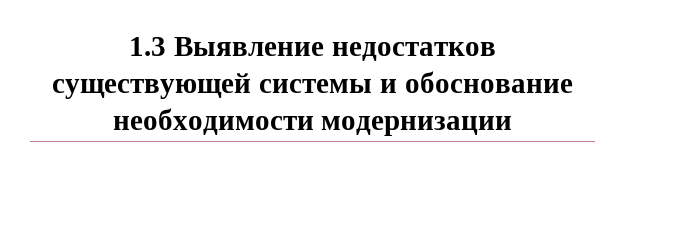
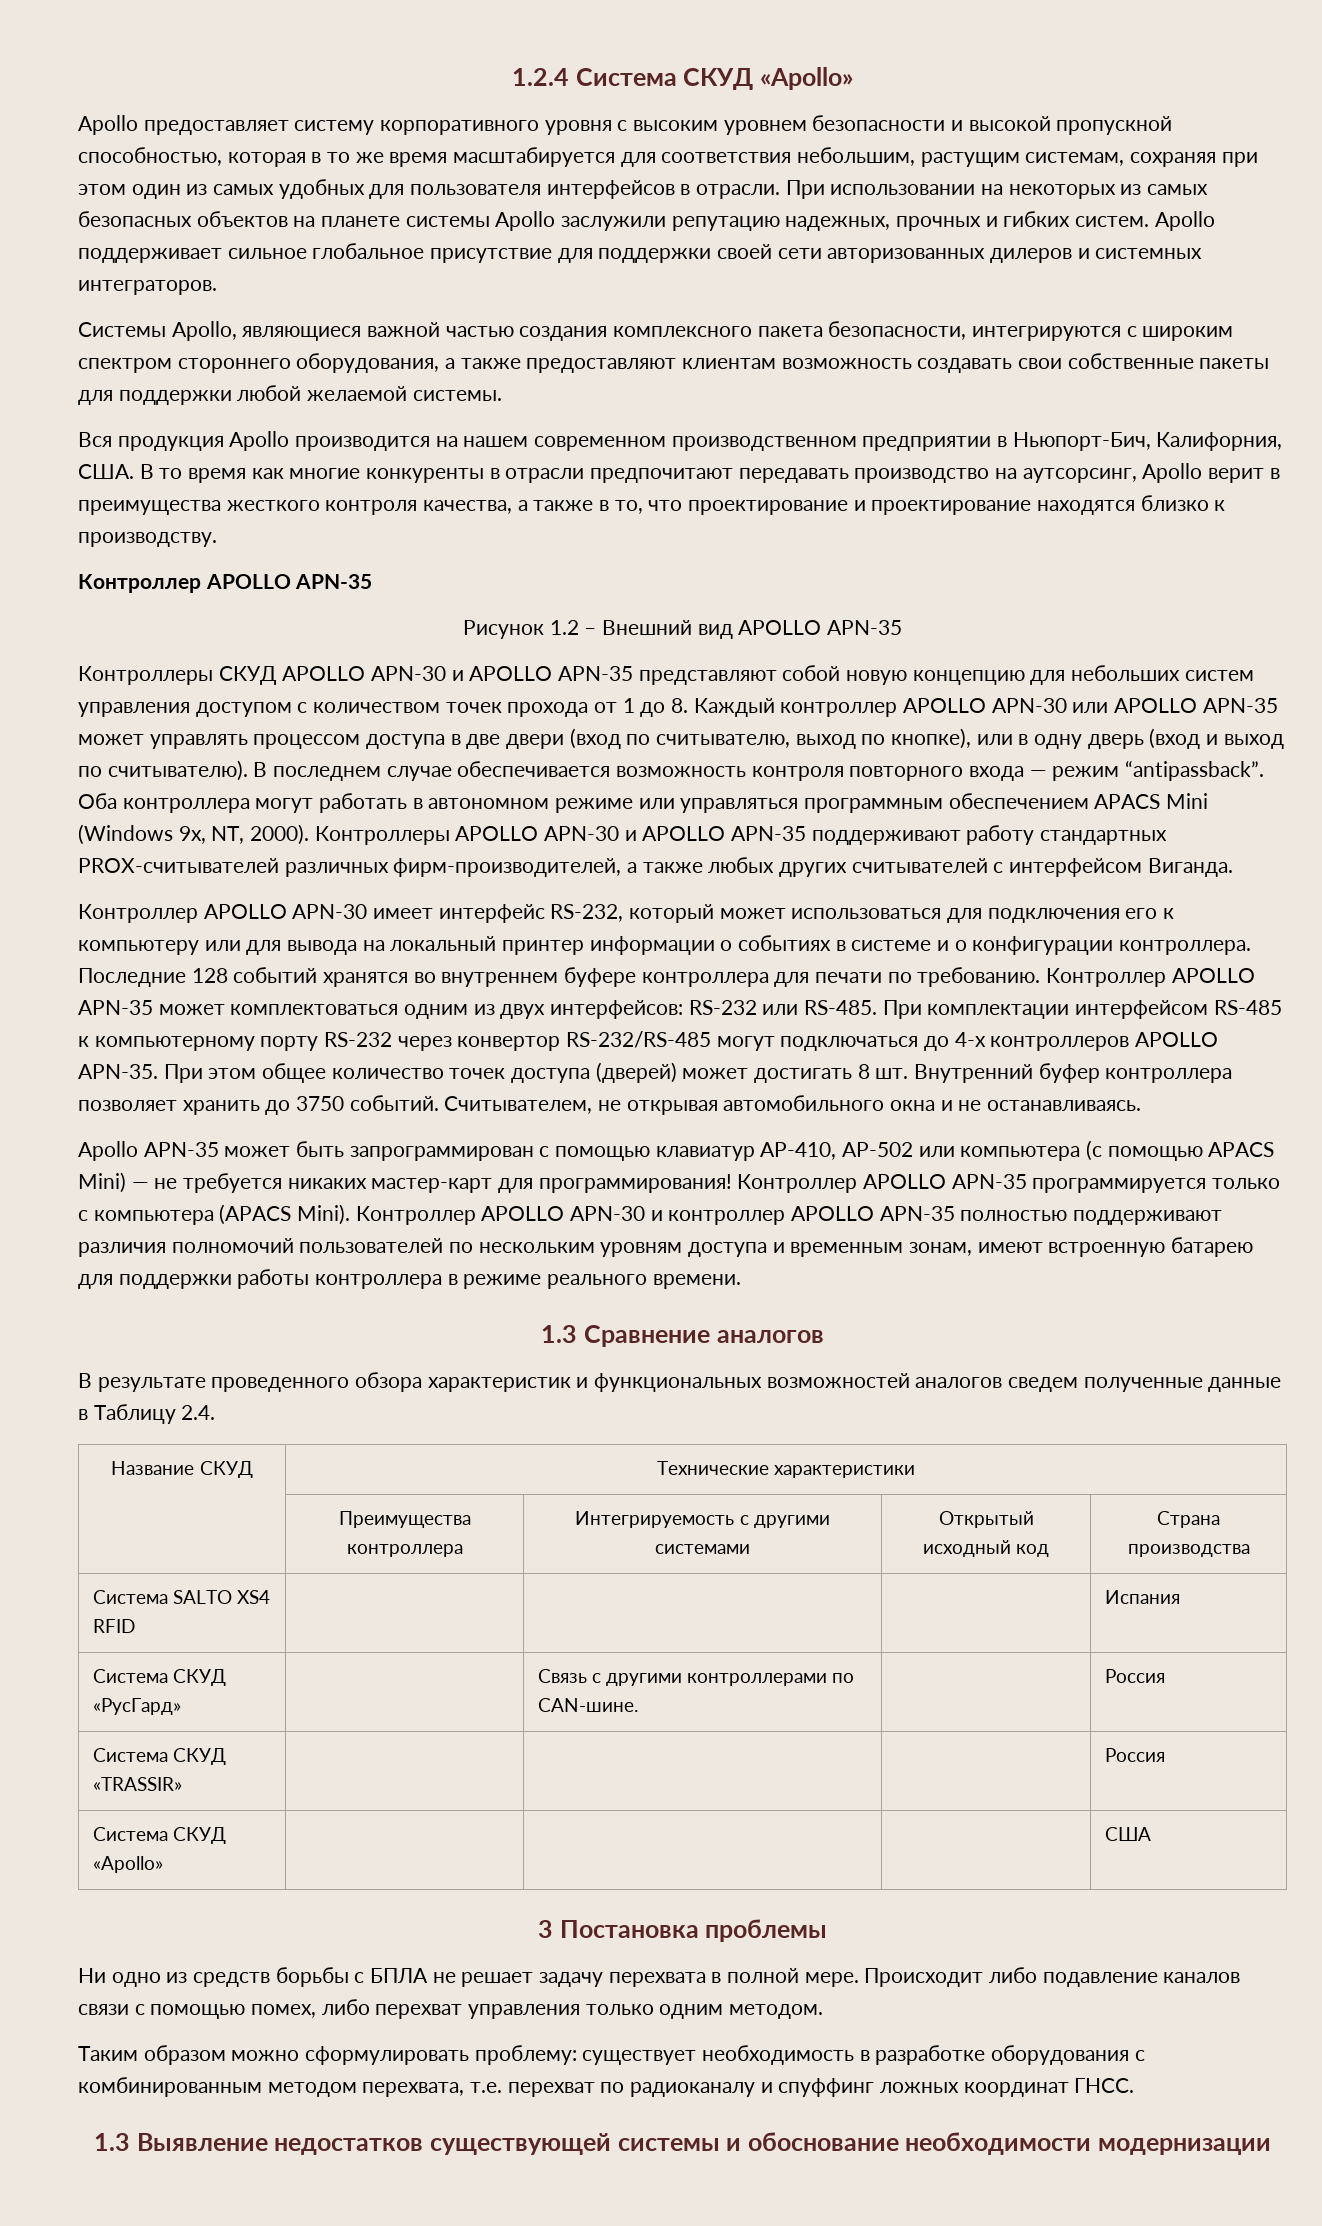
(129, 46) none -> [512,67,853,90] [78,115,1173,135] [78,147,1258,167] [78,179,1209,199] [78,211,1215,231] [78,243,1203,263] [78,280,217,295] [78,321,1234,341] [78,353,1270,373] [78,385,502,405] [78,431,1283,451] [78,463,1280,483] [78,495,1226,515] [78,532,217,547] [78,574,373,593] [462,620,903,639] [78,665,1254,685] [78,698,1278,717] [78,728,1284,749] [78,760,1265,781] [78,793,1209,813] [78,824,1168,845] [78,857,1233,877] [78,904,1175,923] [78,935,1252,955] [78,967,1255,987] [78,1000,1282,1019] [78,1031,1219,1051] [78,1062,1233,1083] [78,1095,1142,1115] [78,1140,1275,1161] [78,1172,1281,1193] [78,1204,1223,1225] [78,1237,1254,1257] [78,1269,741,1289] [541,1325,824,1347] [78,1372,1282,1392] [78,1404,216,1424] [111,1461,253,1478] [656,1461,916,1478] [338,1511,471,1528] [346,1544,463,1557] [575,1511,830,1528] [654,1544,750,1554] [938,1511,1034,1528] [922,1540,1050,1557] [1157,1511,1220,1528] [1127,1544,1250,1557] [92,1590,271,1604] [92,1619,135,1633] [1104,1590,1180,1604] [92,1669,226,1686] [92,1698,181,1715] [537,1669,855,1686] [537,1698,638,1712] [1104,1669,1165,1683] [92,1748,226,1765] [92,1777,182,1791] [1104,1748,1165,1762] [92,1827,226,1844] [92,1856,163,1873] [1104,1827,1151,1841] [537,1919,828,1942] [78,1967,1241,1987] [78,1999,824,2019] [78,2045,1145,2065] [78,2077,1135,2097] 1.2.4 Система СКУД «Apollo» // Apollo предоставляет систему корпоративного уровня с высоким уровнем безопасности и высокой пропускной способностью, которая в то же время масштабируется для соответствия небольшим, растущим системам, сохраняя при этом один из самых удобных для пользователя интерфейсов в отрасли. При использовании на некоторых из самых безопасных объектов на планете системы Apollo заслужили репутацию надежных, прочных и гибких систем. Apollo поддерживает сильное глобальное присутствие для поддержки своей сети авторизованных дилеров и системных интеграторов. // Системы Apollo, являющиеся важной частью создания комплексного пакета безопасности, интегрируются с широким спектром стороннего оборудования, а также предоставляют клиентам возможность создавать свои собственные пакеты для поддержки любой желаемой системы. // Вся продукция Apollo производится на нашем современном производственном предприятии в Ньюпорт-Бич, Калифорния, США. В то время как многие конкуренты в отрасли предпочитают передавать производство на аутсорсинг, Apollo верит в преимущества жесткого контроля качества, а также в то, что проектирование и проектирование находятся близко к производству. // Контроллер APOLLO APN-35 // Рисунок 1.2 – Внешний вид APOLLO APN-35 // Контроллеры СКУД APOLLO APN-30 и APOLLO APN-35 представляют собой новую концепцию для небольших систем управления доступом с количеством точек прохода от 1 до 8. Каждый контроллер APOLLO APN-30 или APOLLO APN-35 может управлять процессом доступа в две двери (вход по считывателю, выход по кнопке), или в одну дверь (вход и выход по считывателю). В последнем случае обеспечивается возможность контроля повторного входа — режим “antipassback”. Оба контроллера могут работать в автономном режиме или управляться программным обеспечением APACS Mini (Windows 9х, NT, 2000). Контроллеры APOLLO APN-30 и APOLLO APN-35 поддерживают работу стандартных PROX-считывателей различных фирм-производителей, а также любых других считывателей с интерфейсом Виганда. // Контроллер APOLLO APN-30 имеет интерфейс RS-232, который может использоваться для подключения его к компьютеру или для вывода на локальный принтер информации о событиях в системе и о конфигурации контроллера. Последние 128 событий хранятся во внутреннем буфере контроллера для печати по требованию. Контроллер APOLLO APN-35 может комплектоваться одним из двух интерфейсов: RS-232 или RS-485. При комплектации интерфейсом RS-485 к компьютерному порту RS-232 через конвертор RS-232/RS-485 могут подключаться до 4-х контроллеров APOLLO APN-35. При этом общее количество точек доступа (дверей) может достигать 8 шт. Внутренний буфер контроллера позволяет хранить до 3750 событий. Считывателем, не открывая автомобильного окна и не останавливаясь. // Apollo APN-35 может быть запрограммирован с помощью клавиатур АР-410, AP-502 или компьютера (с помощью APACS Mini) — не требуется никаких мастер-карт для программирования! Контроллер APOLLO APN-35 программируется только с компьютера (APACS Mini). Контроллер APOLLO APN-30 и контроллер APOLLO APN-35 полностью поддерживают различия полномочий пользователей по нескольким уровням доступа и временным зонам, имеют встроенную батарею для поддержки работы контроллера в режиме реального времени. // 1.3 Сравнение аналогов // В результате проведенного обзора характеристик и функциональных возможностей аналогов сведем полученные данные в Таблицу 2.4. // Название СКУД | Технические характеристики // | Преимущества контроллера | Интегрируемость с другими системами | Открытый исходный код | Страна производства // Система SALTO XS4 RFID | | | | Испания // Система СКУД «РусГард» | | Связь с другими контроллерами по CAN-шине. | | Россия // Система СКУД «TRASSIR» | | | | Россия // Система СКУД «Apollo» | | | | США // 3 Постановка проблемы // Ни одно из средств борьбы с БПЛА не решает задачу перехвата в полной мере. Происходит либо подавление каналов связи с помощью помех, либо перехват управления только одним методом. // Таким образом можно сформулировать проблему: существует необходимость в разработке оборудования с комбинированным методом перехвата, т.е. перехват по радиоканалу и спуффинг ложных координат ГНСС. //

